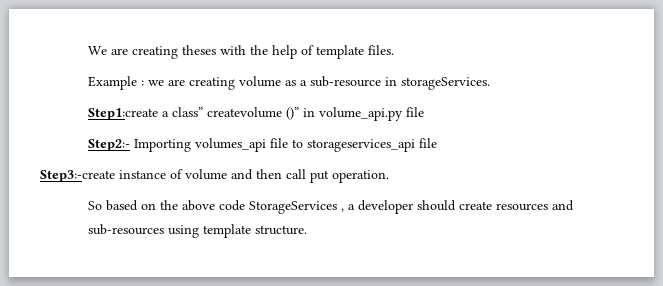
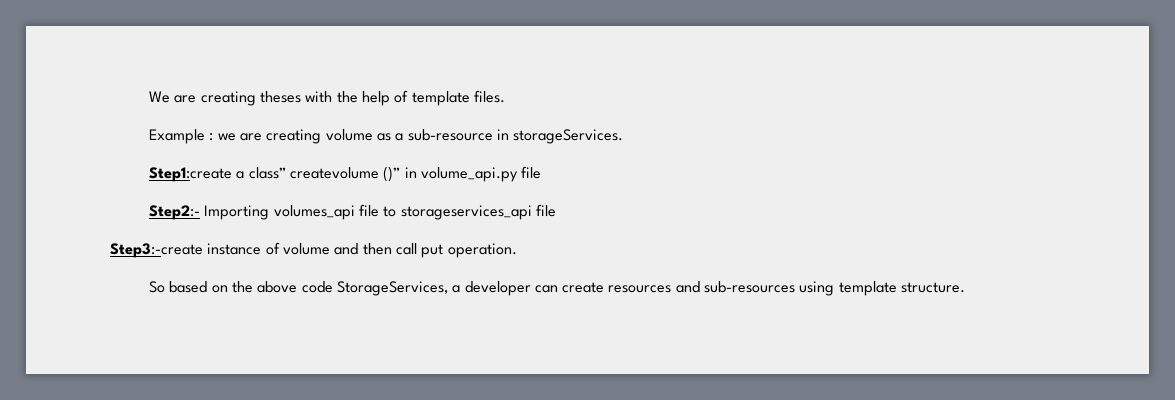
[248,201,344,214] StorageServices , -> [336,281,448,296] StorageServices,
[416,200,456,211] should -> [534,285,558,293] can

